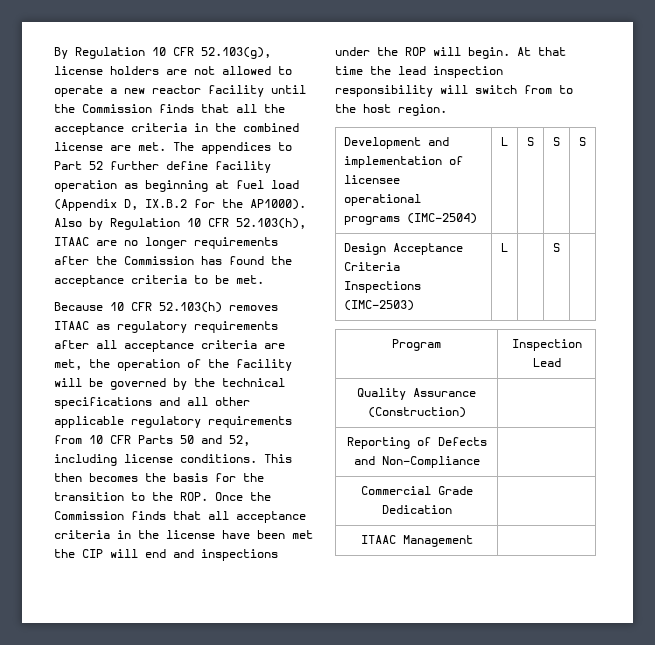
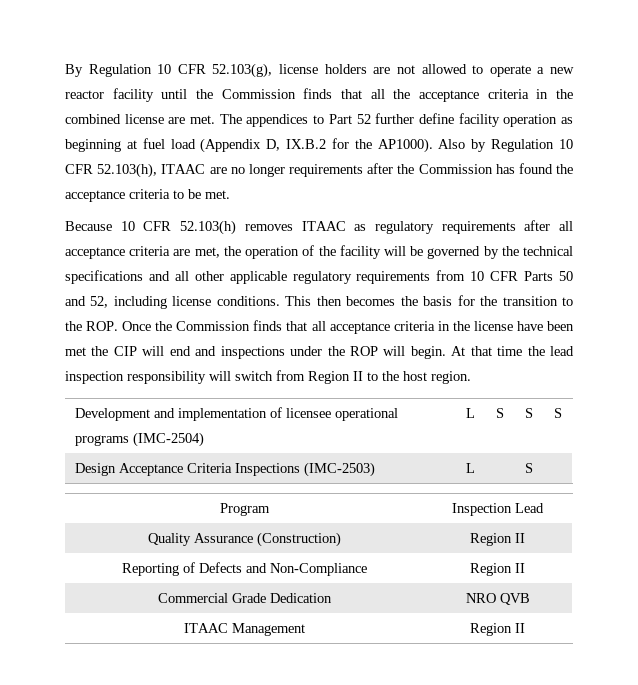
(552, 89) none -> [308,371,363,384] Region II
(466, 412) none -> [470,533,525,546] Region II
(480, 462) none -> [470,563,525,576] Region II
(452, 509) none -> [465,593,530,605] NRO QVB
(473, 541) none -> [470,623,525,636] Region II

